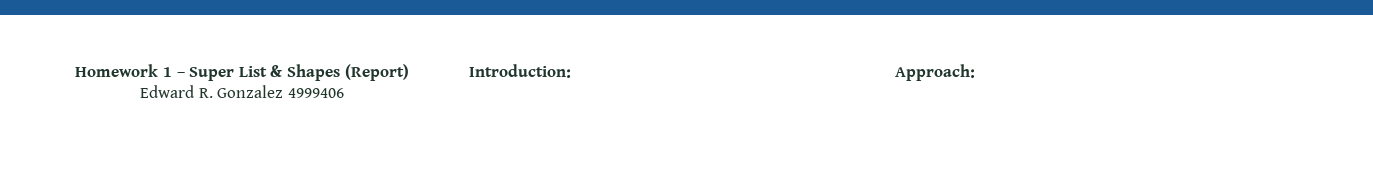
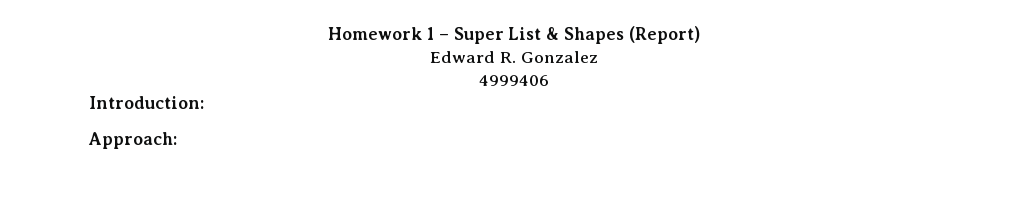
(284, 91) none -> (598, 57) //

